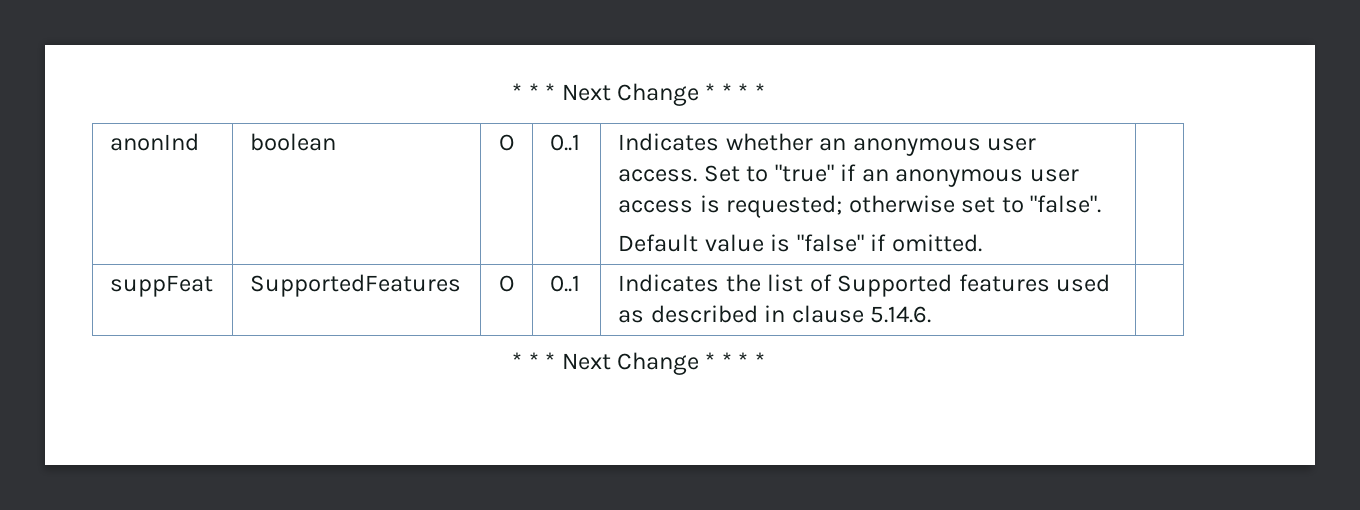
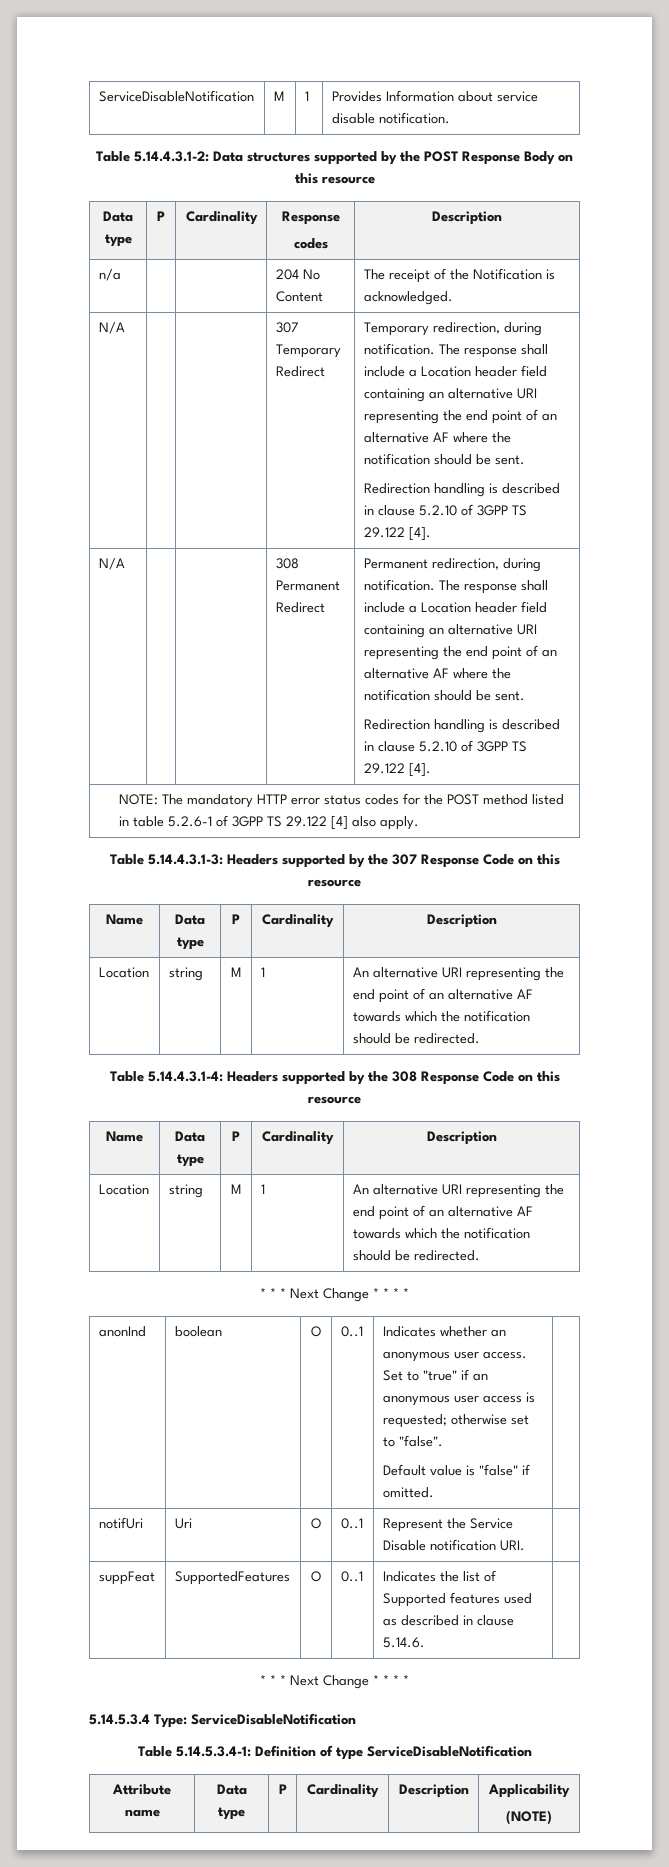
(512, 91) none -> [98,90,254,102] [273,91,285,101] [304,91,309,101] [331,90,538,102] [331,112,450,124] [96,151,573,165] [294,173,375,184] [103,211,133,222] [104,234,132,247] [157,211,165,221] [185,211,258,225] [281,211,340,225] [293,238,328,249] [431,211,502,225] [98,269,121,281] [275,269,320,280] [275,291,323,302] [363,268,555,283] [363,291,453,305] [98,322,125,334] [275,322,299,333] [275,344,341,358] [275,366,325,377] [363,322,542,336] [363,343,548,358] [363,365,547,377] [363,388,537,402] [363,409,557,424] [363,432,511,443] [363,453,525,465] [363,483,560,497] [363,504,527,516] [363,527,431,541] [98,558,125,570] [275,558,299,569] [275,580,340,591] [275,602,325,613] [363,558,541,572] [363,579,548,594] [363,601,547,613] [363,624,537,638] [363,645,557,660] [363,668,511,679] [363,689,525,701] [363,719,560,733] [363,740,527,752] [363,763,431,777] [119,793,565,808] [119,815,420,830] [109,854,560,868] [308,879,361,887] [106,914,143,925] [175,914,205,925] [176,937,204,950] [232,914,240,924] [262,914,334,928] [426,914,497,928] [98,967,149,978] [168,967,203,981] [230,967,242,977] [260,967,265,977] [352,967,564,981] [352,988,533,1003] [352,1010,530,1022] [352,1033,480,1044] [109,1071,560,1085] [308,1096,361,1104] [106,1131,143,1142] [175,1131,205,1142] [176,1154,204,1167] [232,1131,240,1141] [262,1131,334,1145] [426,1131,497,1145] [98,1184,149,1195] [168,1184,203,1198] [230,1184,242,1194] [260,1184,265,1194] [352,1184,564,1198] [352,1205,533,1220] [352,1227,530,1239] [352,1250,480,1261] ServiceDisableNotification | M | 1 | Provides Information about service disable notification. // Table 5.14.4.3.1-2: Data structures supported by the POST Response Body on this resource // Data type | P | Cardinality | Response // codes | Description // n/a | | | 204 No Content | The receipt of the Notification is acknowledged. // N/A | | | 307 Temporary Redirect | Temporary redirection, during notification. The response shall include a Location header field containing an alternative URI representing the end point of an alternative AF where the notification should be sent. // Redirection handling is described in clause 5.2.10 of 3GPP TS 29.122 [4]. // N/A | | | 308 Permanent Redirect | Permanent redirection, during notification. The response shall include a Location header field containing an alternative URI representing the end point of an alternative AF where the notification should be sent. // Redirection handling is described in clause 5.2.10 of 3GPP TS 29.122 [4]. // NOTE: The mandatory HTTP error status codes for the POST method listed in table 5.2.6-1 of 3GPP TS 29.122 [4] also apply. // Table 5.14.4.3.1-3: Headers supported by the 307 Response Code on this resource // Name | Data type | P | Cardinality | Description // Location | string | M | 1 | An alternative URI representing the end point of an alternative AF towards which the notification should be redirected. // Table 5.14.4.3.1-4: Headers supported by the 308 Response Code on this resource // Name | Data type | P | Cardinality | Description // Location | string | M | 1 | An alternative URI representing the end point of an alternative AF towards which the notification should be redirected. //
(982, 243) none -> [98,1517,143,1529] [174,1518,192,1529] [311,1518,321,1529] [340,1518,363,1529] [382,1518,513,1532] [382,1539,525,1551] // notifUri | Uri | O | 0..1 | Represent the Service Disable notification URI. |
(765, 360) none -> [89,1713,356,1728] [137,1745,532,1760] [112,1784,171,1795] [124,1809,160,1817] [216,1784,247,1795] [218,1807,245,1820] [278,1784,287,1794] [307,1784,379,1798] [398,1784,469,1798] [488,1784,570,1798] [506,1810,552,1825] // 5.14.5.3.4 Type: ServiceDisableNotification // Table 5.14.5.3.4-1: Definition of type ServiceDisableNotification // Attribute name | Data type | P | Cardinality | Description | Applicability // (NOTE)

